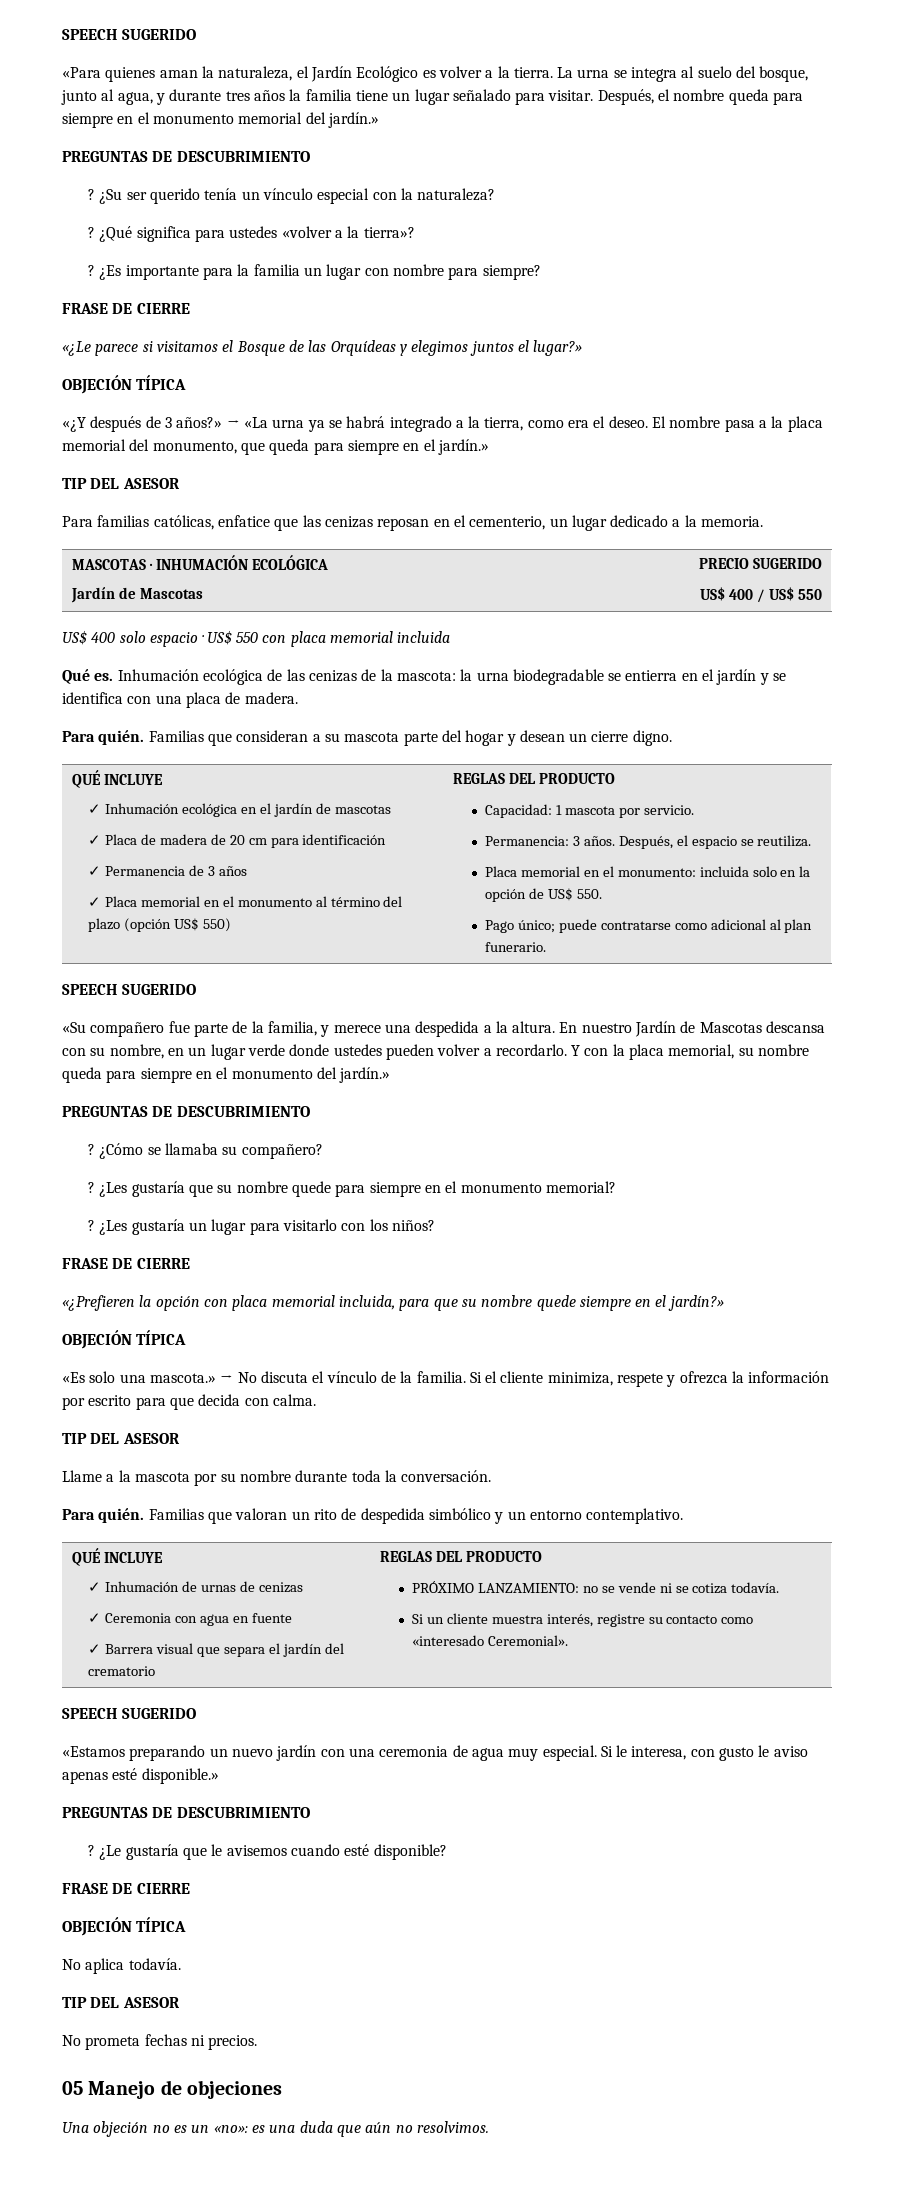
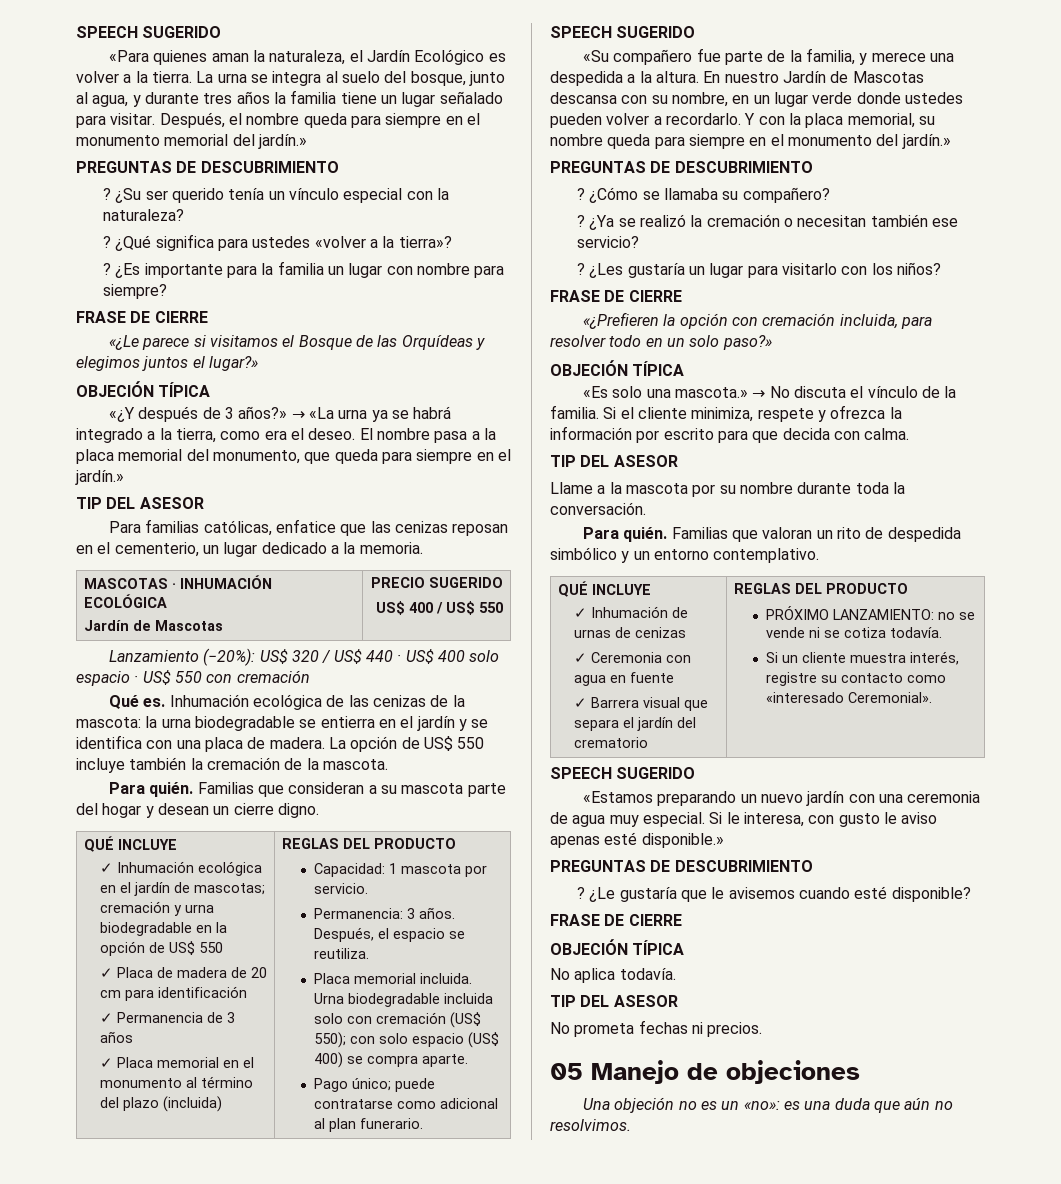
(822, 594) none -> [109,648,402,666] Lanzamiento (−20%): US$ 320 / US$ 440 ·
[290,631,451,647] placa memorial incluida -> [236,670,310,683] cremación
(298, 698) none -> [328,736,485,752] [76,757,388,773] La opción de US$ 550 incluye también la cremación de la mascota.
[334,805,391,814] mascotas -> [194,883,266,895] [100,901,215,916] [100,922,228,936] [100,941,224,956] mascotas; cremación y urna biodegradable en la opción de US$ 550
[124,918,231,932] (opción US$ 550) -> [163,1096,223,1112] (incluida)
[583,866,811,877] [485,888,602,902] en el monumento: incluida solo en la opción de US$ 550. -> [419,973,472,984] [313,993,493,1007] [313,1012,481,1028] [313,1032,499,1048] [313,1052,468,1068] incluida. Urna biodegradable incluida solo con cremación (US$ 550); con solo espacio (US$ 400) se compra aparte.
[99,1181,616,1197] ¿Les gustaría que su nombre quede para siempre en el monumento memorial? -> [589,214,959,230] [577,236,640,248] ¿Ya se realizó la cremación o necesitan también ese servicio?
[232,1295,724,1311] placa memorial incluida, para que su nombre quede siempre en el jardín?» -> [762,313,932,329] [550,335,772,350] cremación incluida, para resolver todo en un solo paso?»

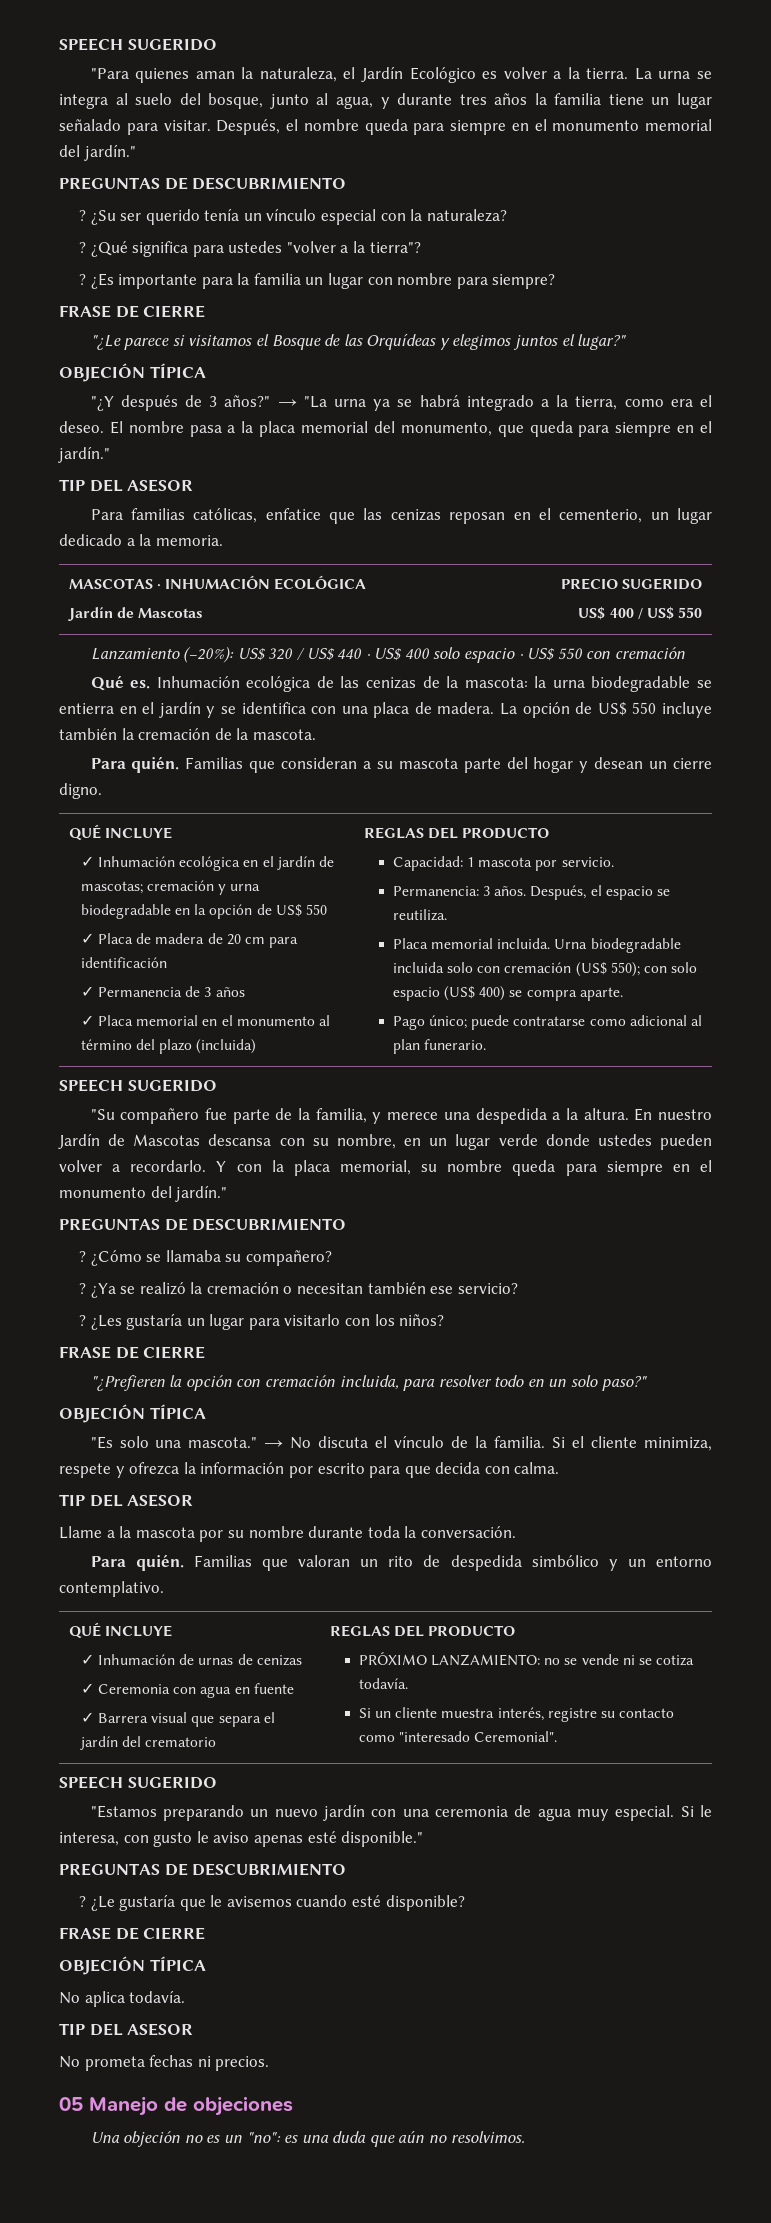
[76,26,222,38] [109,50,150,62] SPEECH SUGERIDO // «Para -> [59,38,217,51] [90,68,129,79] SPEECH SUGERIDO // "Para
[257,134,307,149] jardín.» -> [83,144,136,161] jardín."
[314,236,452,248] «volver a la tierra»? -> [286,241,421,253] "volver a la tierra"?
[109,335,140,350] «¿Le -> [90,335,121,350] "¿Le
[208,356,258,371] [76,381,211,397] [109,407,136,422] lugar?» // OBJECIÓN TÍPICA // «¿Y -> [577,334,627,350] [59,363,206,382] [90,396,114,411] lugar?" // OBJECIÓN TÍPICA // "¿Y
[238,406,334,419] años?» → «La -> [224,395,327,408] años?" → "La
[75,470,124,485] jardín.» -> [58,446,110,463] jardín."
[583,50,610,62] «Su -> [90,1109,115,1120] "Su
[901,134,951,149] jardín.» -> [175,1185,228,1202] jardín."
[583,312,660,329] «¿Prefieren -> [90,1375,165,1391] "¿Prefieren
[722,335,772,350] [550,360,685,376] [583,386,609,398] paso?» // OBJECIÓN TÍPICA // «Es -> [601,1376,647,1391] [59,1404,206,1423] [90,1436,113,1449] paso?" // OBJECIÓN TÍPICA // "Es
[675,387,749,398] mascota.» -> [188,1437,258,1448] mascota."
[765,692,932,703] [550,767,696,779] [583,791,654,803] «interesado Ceremonial». // SPEECH SUGERIDO // «Estamos -> [399,1731,558,1742] [59,1776,217,1789] [90,1805,157,1818] "interesado Ceremonial". // SPEECH SUGERIDO // "Estamos
[641,833,724,848] disponible.» -> [341,1831,424,1847] disponible."
[743,1101,780,1110] «no»: -> [246,2132,281,2143] "no":

